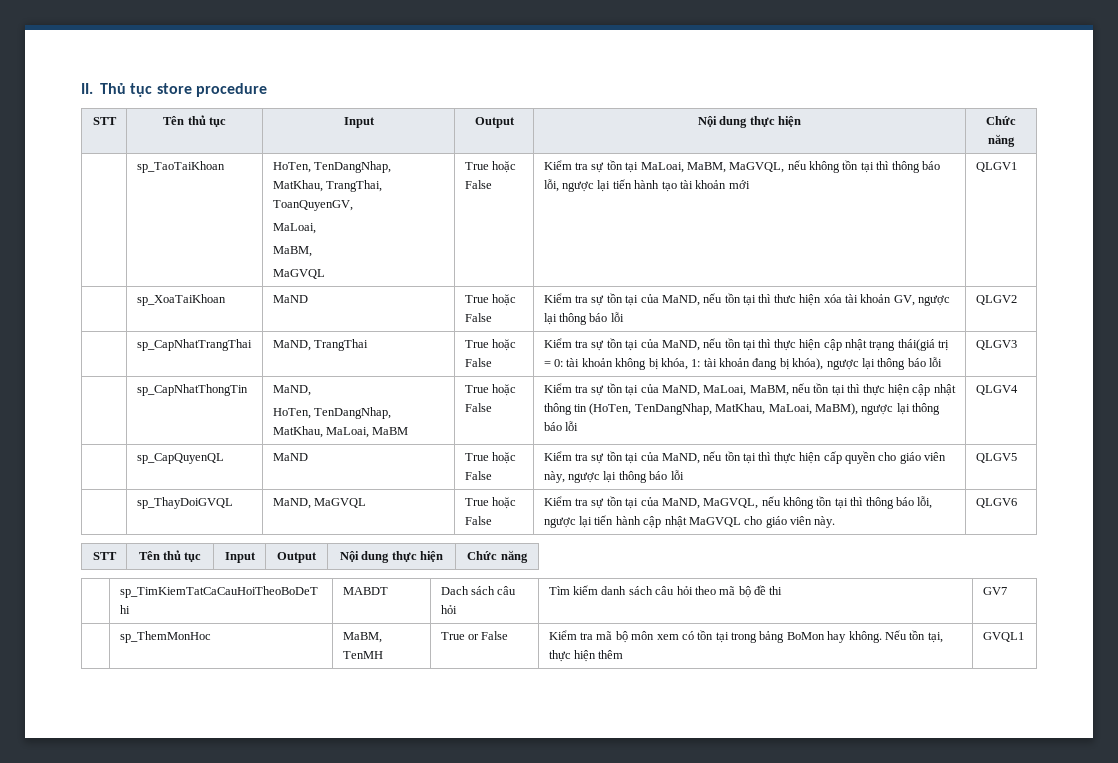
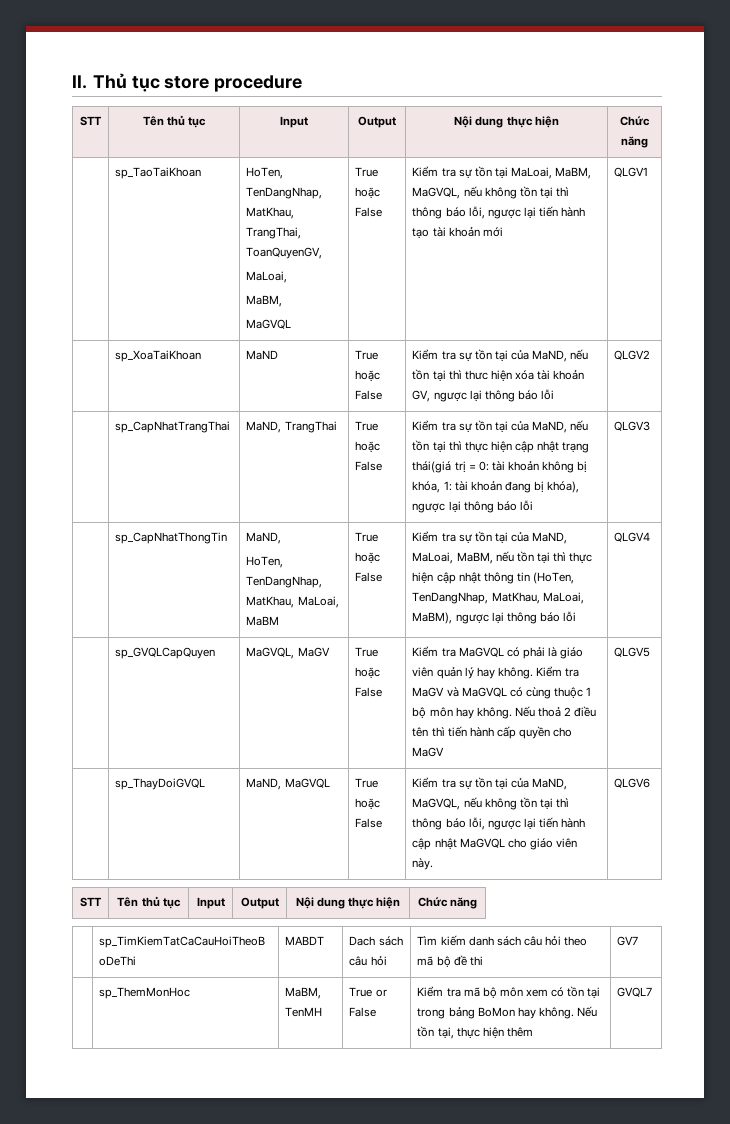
[136,453,224,464] [272,453,308,461] [464,452,517,464] [464,471,492,480] [543,451,947,464] [543,470,684,483] sp_CapQuyenQL | MaND | True hoặc False | Kiểm tra sự tồn tại của MaND, nếu tồn tại thì thực hiện cấp quyền cho giáo viên này, ngược lại thông báo lỗi -> [115,647,216,659] [246,647,330,659] [355,647,379,657] [355,667,381,679] [355,687,383,697] [412,646,584,659] [412,666,580,679] [412,687,592,699] [412,706,597,719] [412,726,573,739] [412,747,445,757] sp_GVQLCapQuyen | MaGVQL, MaGV | True hoặc False | Kiểm tra MaGVQL có phải là giáo viên quản lý hay không. Kiểm tra MaGV và MaGVQL có cùng thuộc 1 bộ môn hay không. Nếu thoả 2 điều tên thì tiến hành cấp quyền cho MaGV
[982,632,1024,642] GVQL1 -> [617,987,653,997] GVQL7

